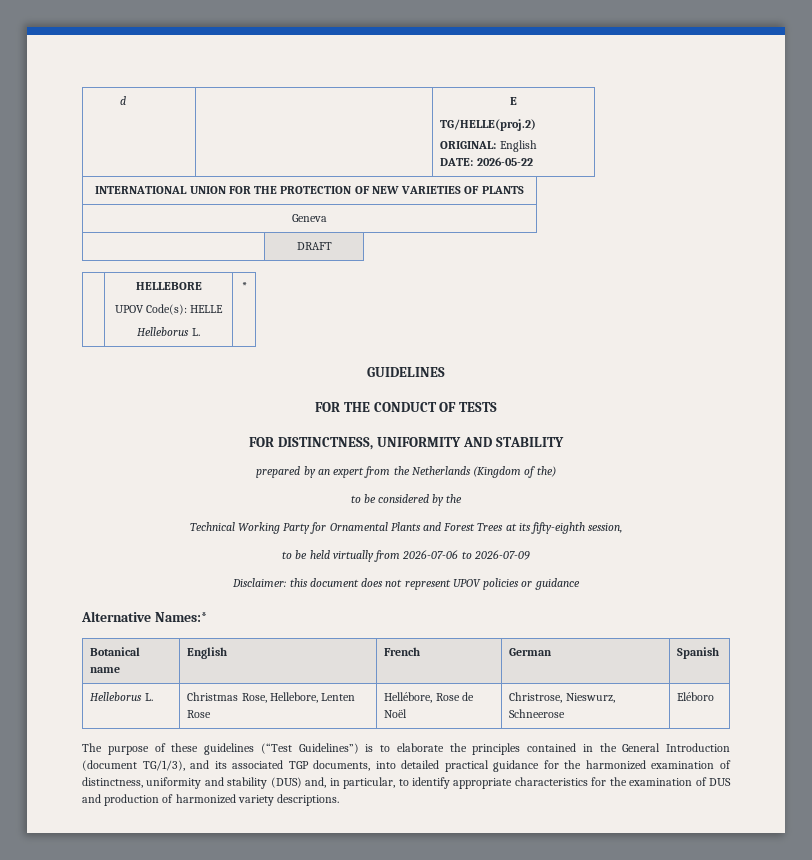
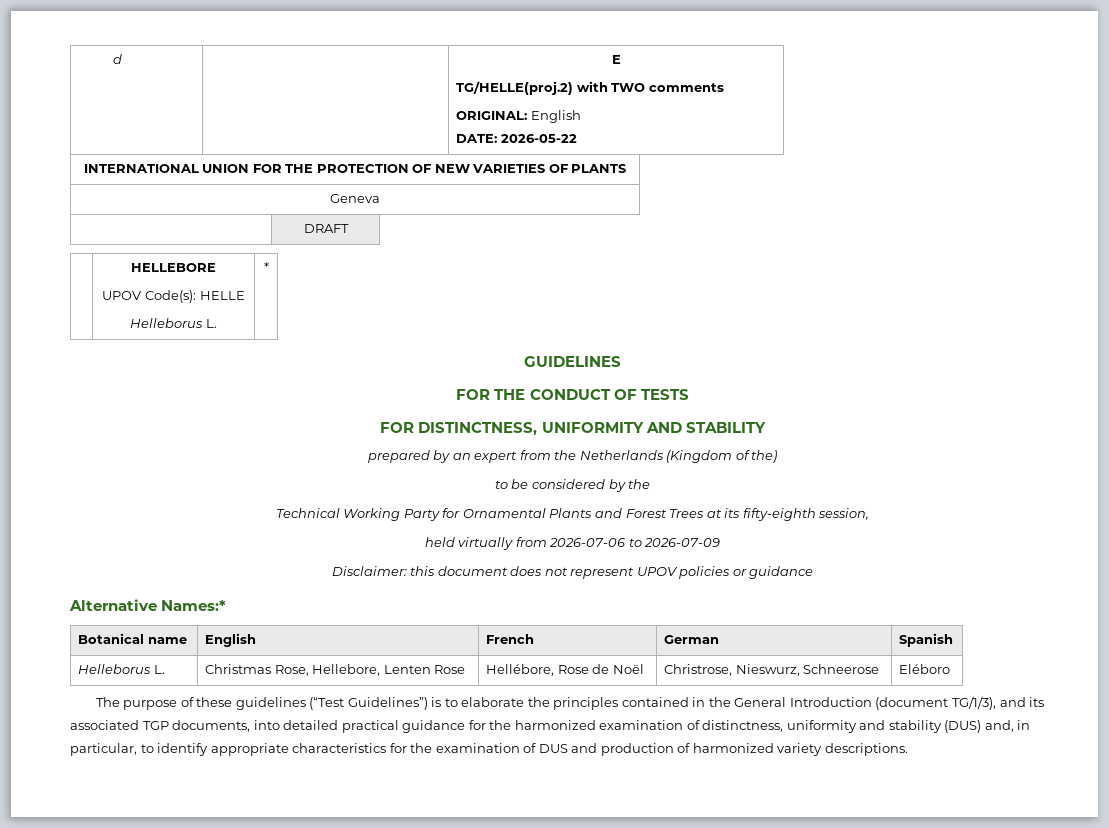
(537, 125) none -> [576,81,724,92] with TWO comments
[282,550,308,559] to be -> (870, 514) none

